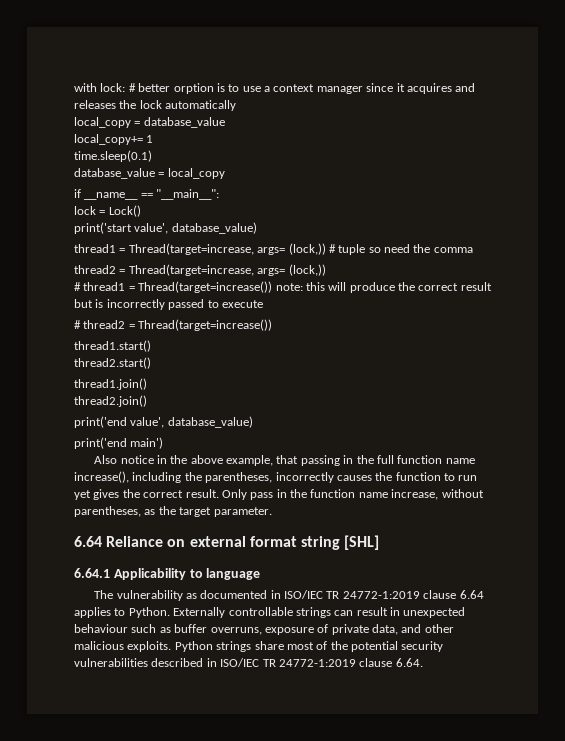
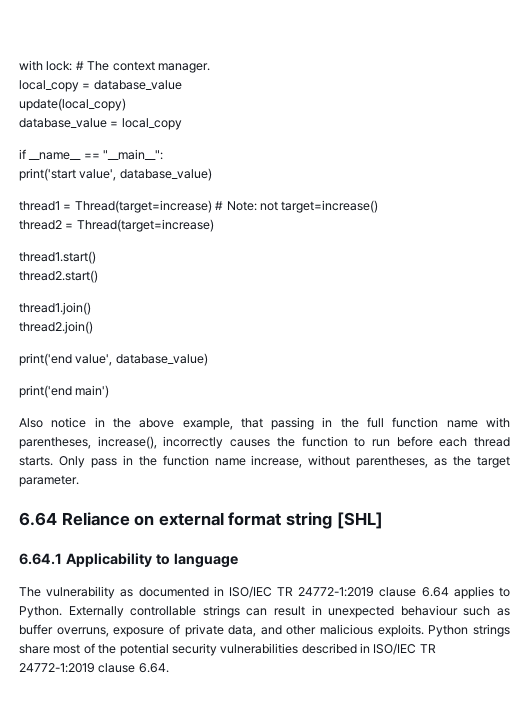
[138,83,476,94] [74,100,237,111] better orption is to use a context manager since it acquires and releases the lock automatically -> [87,61,210,73] The context manager.
[74,134,154,145] [74,150,152,162] local_copy+= 1 // time.sleep(0.1) -> [19,98,126,111] update(local_copy)
[74,205,141,217] // lock = Lock() -> (164, 154) none
[128,243,473,255] [74,264,326,276] [74,281,492,293] [74,299,263,310] [74,319,273,331] Thread(target=increase, args= (lock,)) # tuple so need the comma // thread2 = Thread(target=increase, args= (lock,)) // # thread1 = Thread(target=increase()) note: this will produce the correct result but is incorrectly passed to execute // # thread2 = Thread(target=increase()) -> [74,200,379,213] [19,219,214,232] Thread(target=increase) # Note: not target=increase() // thread2 = Thread(target=increase)
[74,471,273,483] increase(), including the parentheses, -> [486,417,511,428] [19,436,157,449] with parentheses, increase(),
[74,489,219,500] yet gives the correct result. -> [396,436,510,447] [19,456,53,466] before each thread starts.

